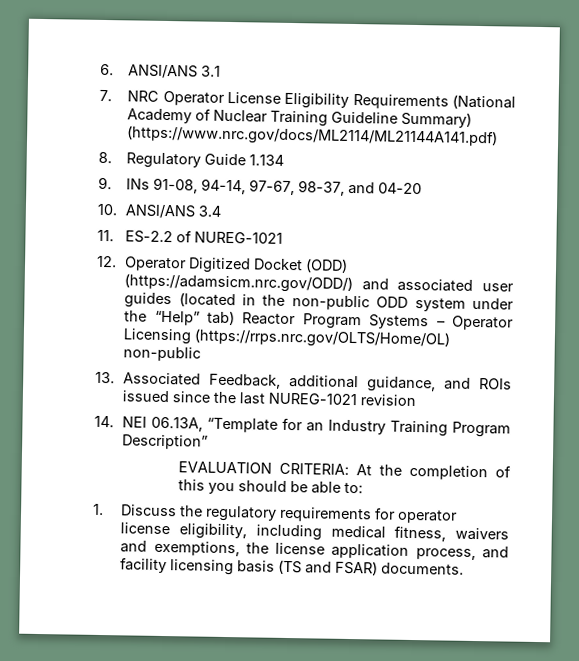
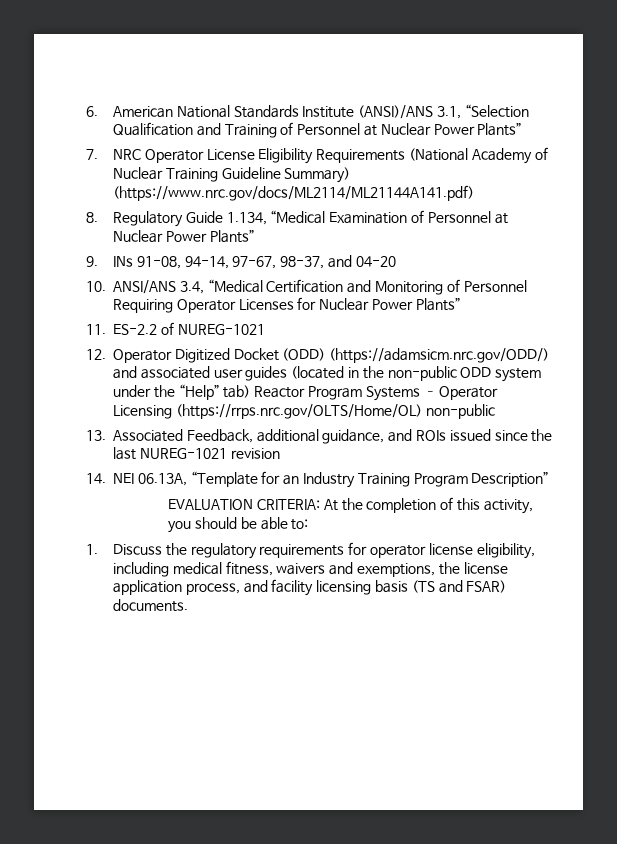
[128,64,222,79] ANSI/ANS 3.1 -> [113,104,529,119] [113,122,523,138] American National Standards Institute (ANSI)/ANS 3.1, “Selection Qualification and Training of Personnel at Nuclear Power Plants”
[249,154,285,166] 1.134 -> [226,210,508,225] [113,229,255,243] 1.134, “Medical Examination of Personnel at Nuclear Power Plants”
[198,205,222,217] 3.4 -> [179,279,527,295] [113,297,461,313] 3.4, “Medical Certification and Monitoring of Personnel Requiring Operator Licenses for Nuclear Power Plants”
(206, 485) none -> [483,499,533,514] activity,

